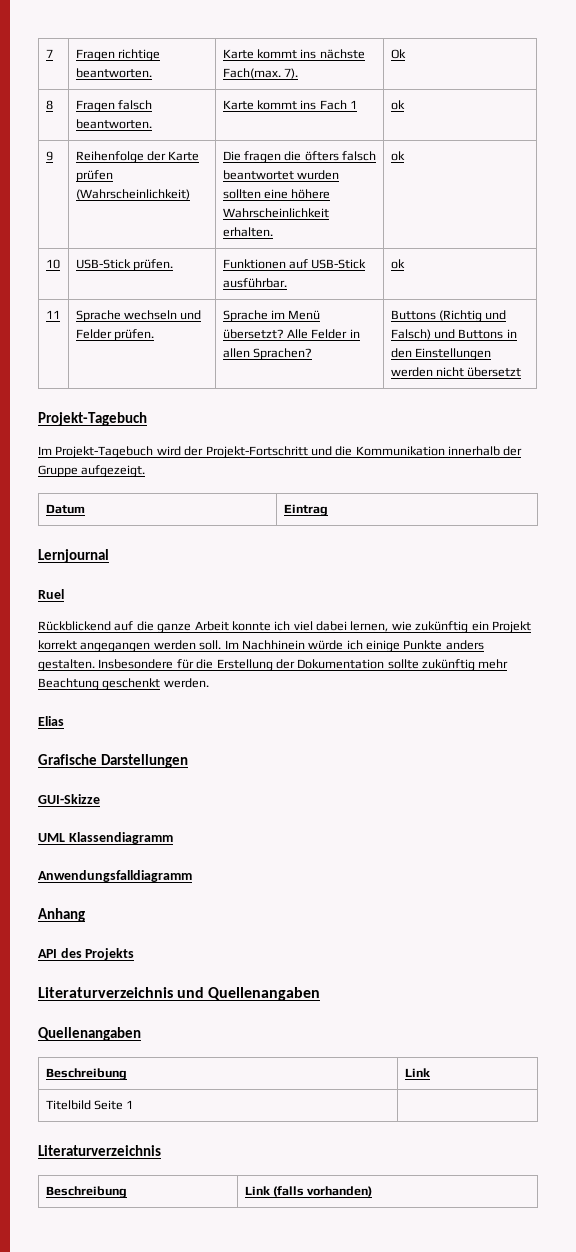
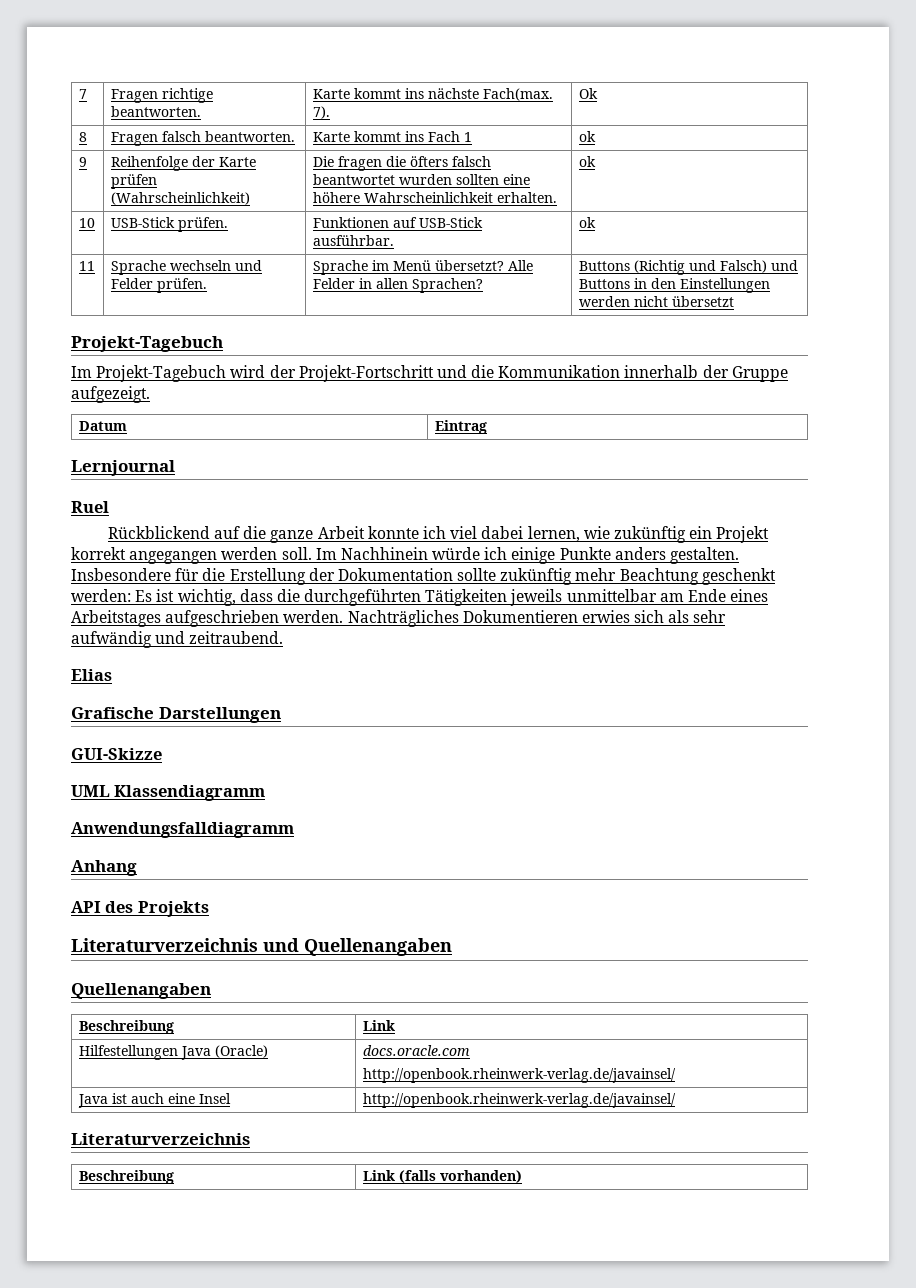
[163,678,209,688] werden. -> [71,589,769,606] [71,610,727,627] [71,631,284,648] werden: Es ist wichtig, dass die durchgeführten Tätigkeiten jeweils unmittelbar am Ende eines Arbeitstages aufgeschrieben werden. Nachträgliches Dokumentieren erwies sich als sehr aufwändig und zeitraubend.
[45,1100,134,1110] Titelbild Seite 1 | -> [78,1045,268,1060] [362,1045,470,1056] [362,1068,676,1083] [77,1093,231,1108] [362,1093,676,1108] Hilfestellungen Java (Oracle) | docs.oracle.com // http://openbook.rheinwerk-verlag.de/javainsel/ // Java ist auch eine Insel | http://openbook.rheinwerk-verlag.de/javainsel/

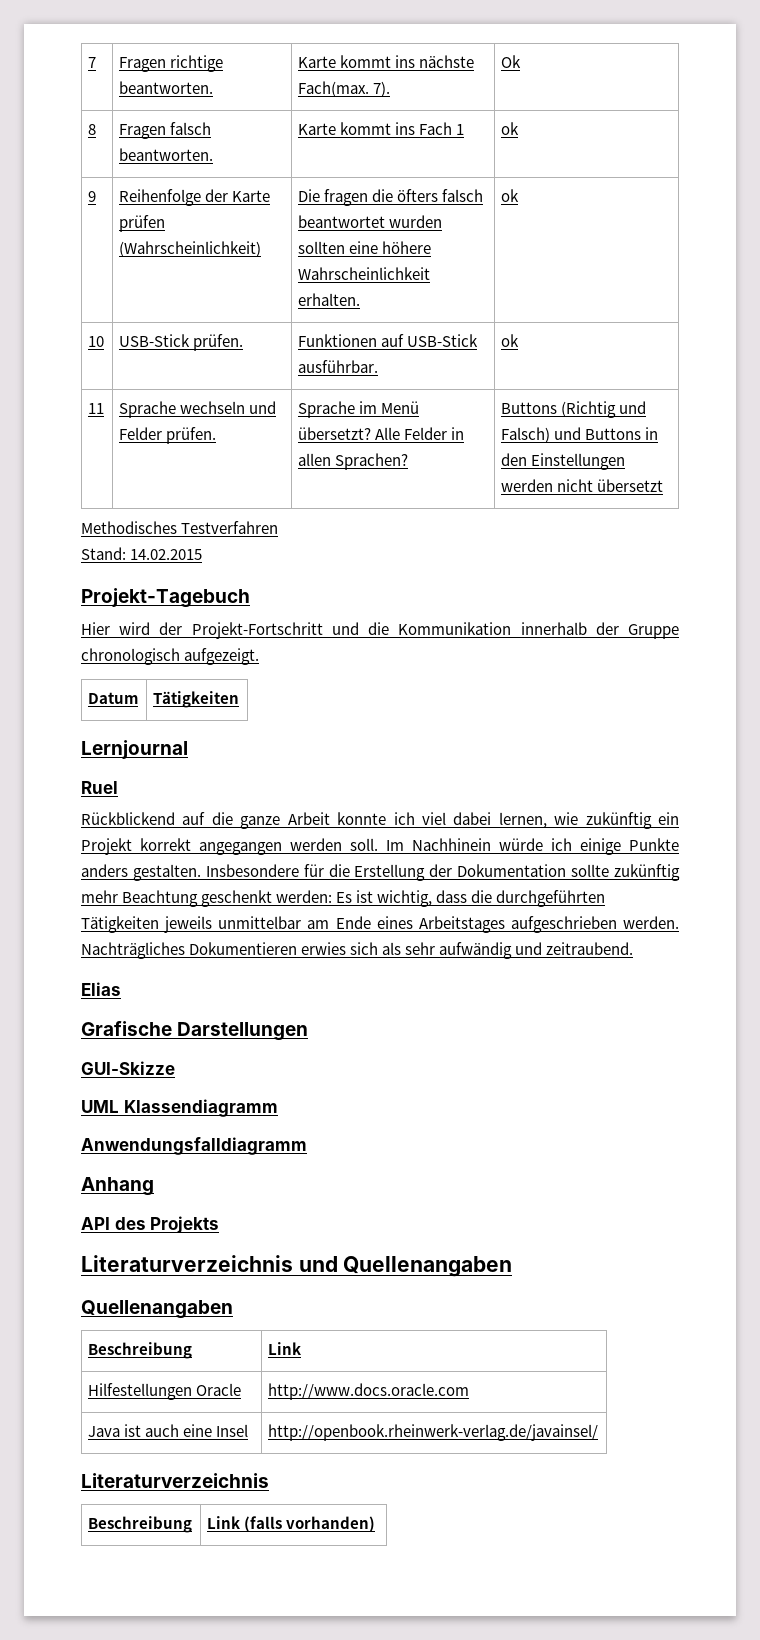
(734, 301) none -> [81,521,279,534] [81,547,203,560] // Methodisches Testverfahren // Stand: 14.02.2015
[71,365,227,382] Im Projekt-Tagebuch -> [81,622,110,635] Hier
(788, 374) none -> [81,648,180,665] chronologisch
[434,420,487,434] Eintrag -> [153,691,240,708] Tätigkeiten
[180,1045,268,1060] [362,1045,470,1056] [362,1068,676,1083] Java (Oracle) | docs.oracle.com // http://openbook.rheinwerk-verlag.de/javainsel/ -> [196,1383,242,1396] [268,1383,470,1400] Oracle | http://www.docs.oracle.com

